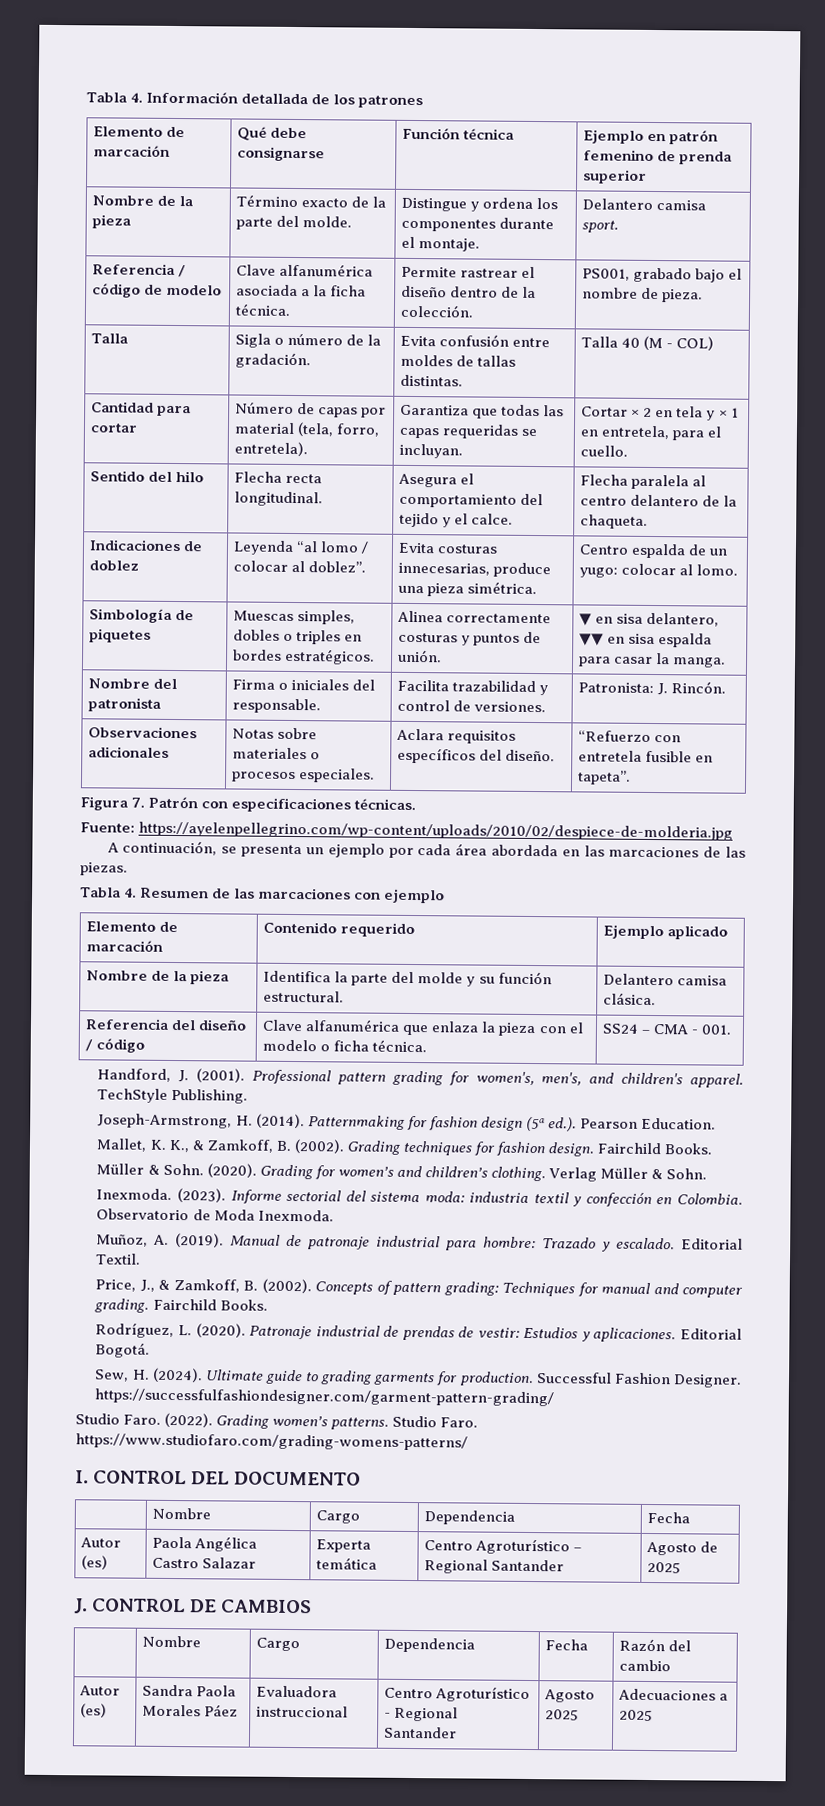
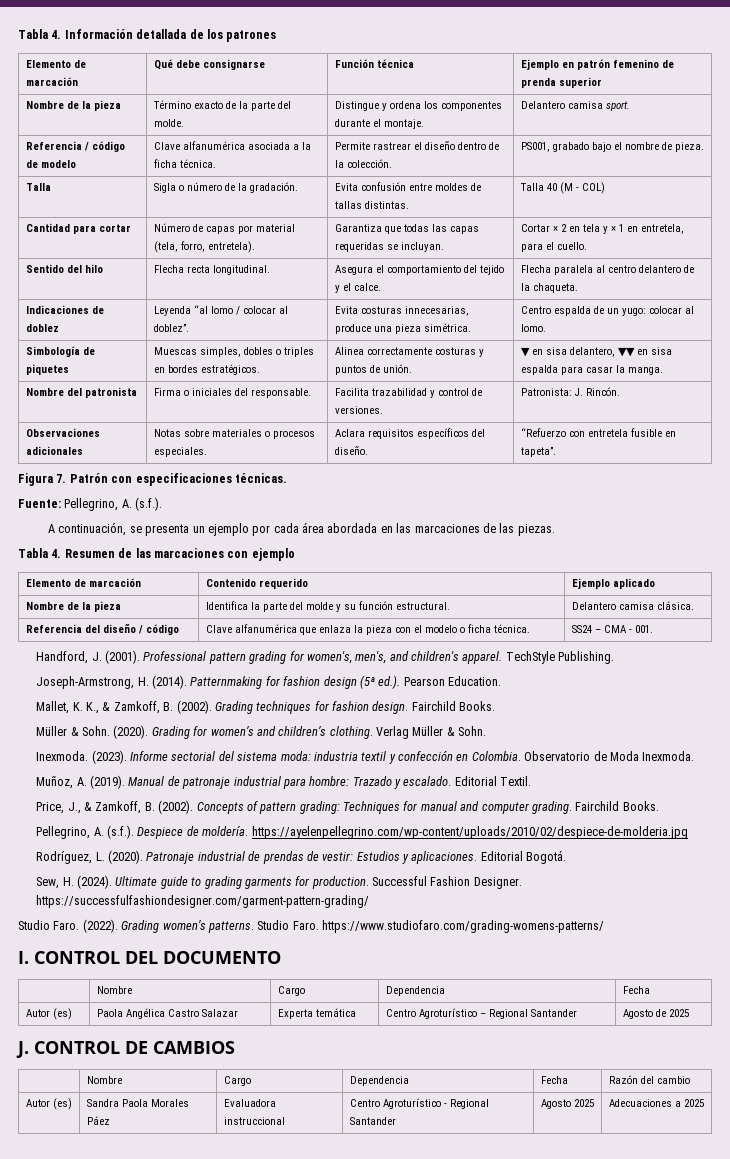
[138,821,734,841] https://ayelenpellegrino.com/wp-content/uploads/2010/02/despiece-de-molderia.jpg -> [64,497,163,511] Pellegrino, A. (s.f.).
(268, 1305) none -> [36,825,688,839] // Pellegrino, A. (s.f.). Despiece de moldería. https://ayelenpellegrino.com/wp-content/uploads/2010/02/despiece-de-molderia.jpg

